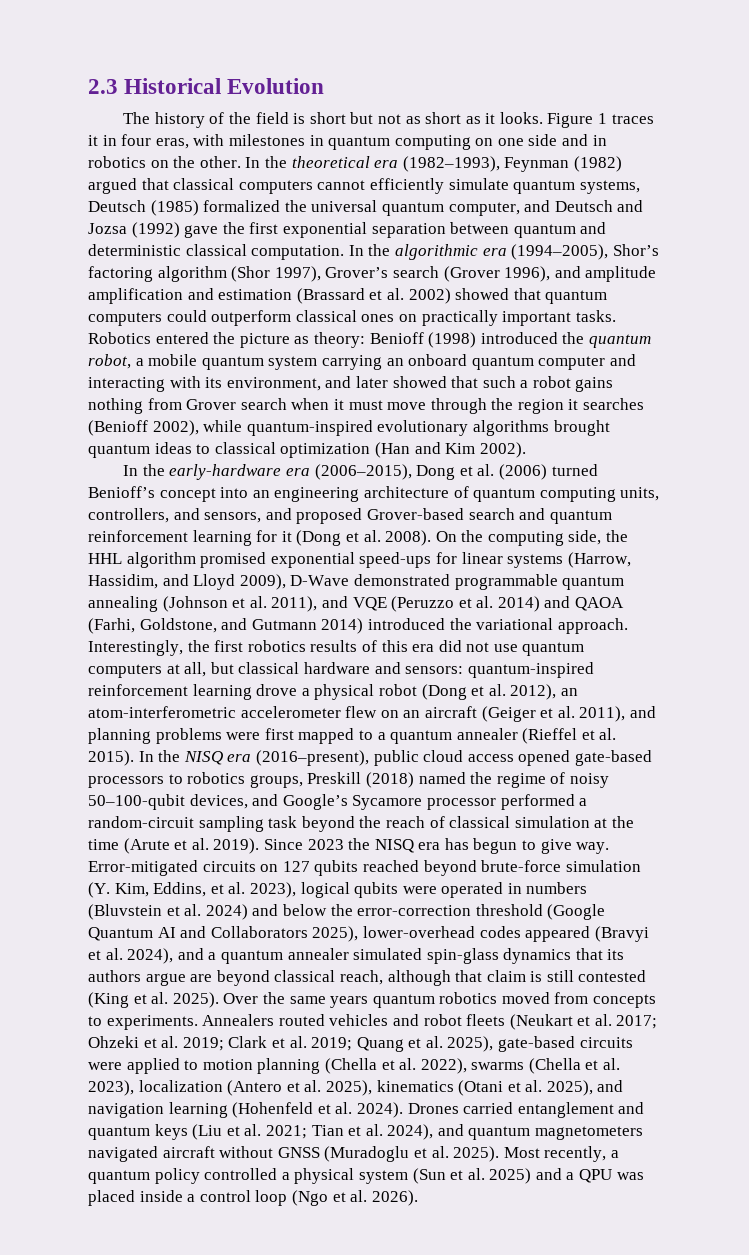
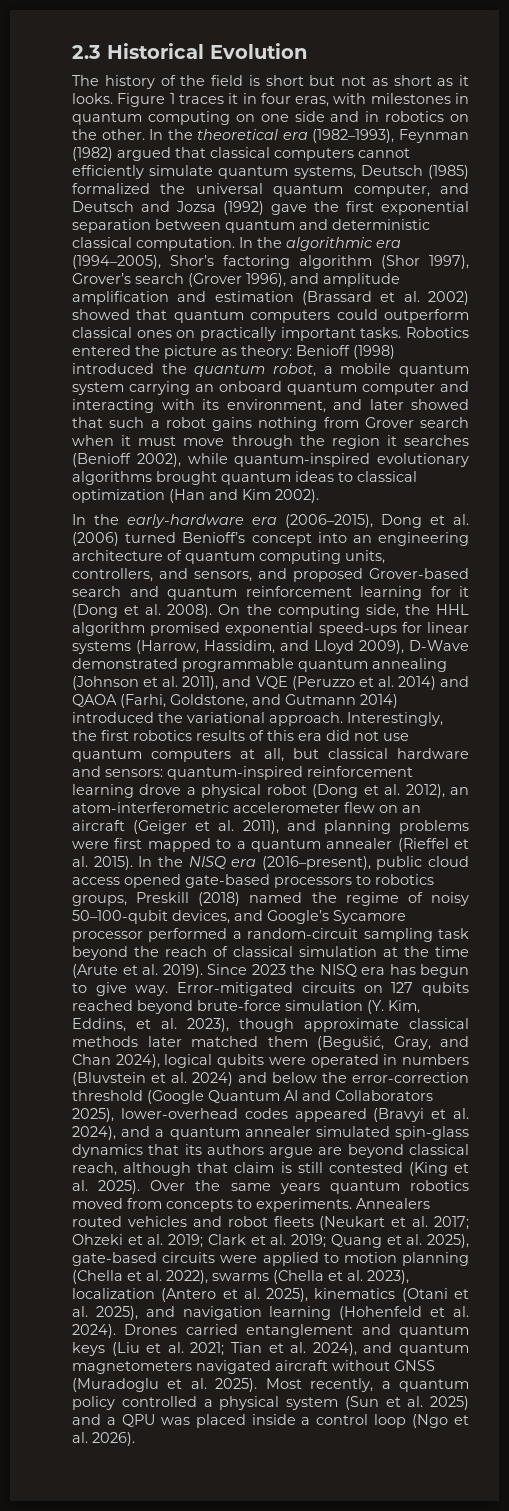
(296, 890) none -> [239,1018,469,1032] [72,1036,469,1050] [72,1054,160,1068] though approximate classical methods later matched them (Begušić, Gray, and Chan 2024),

